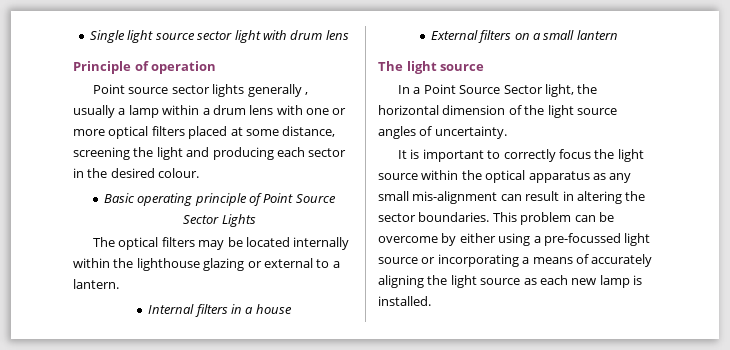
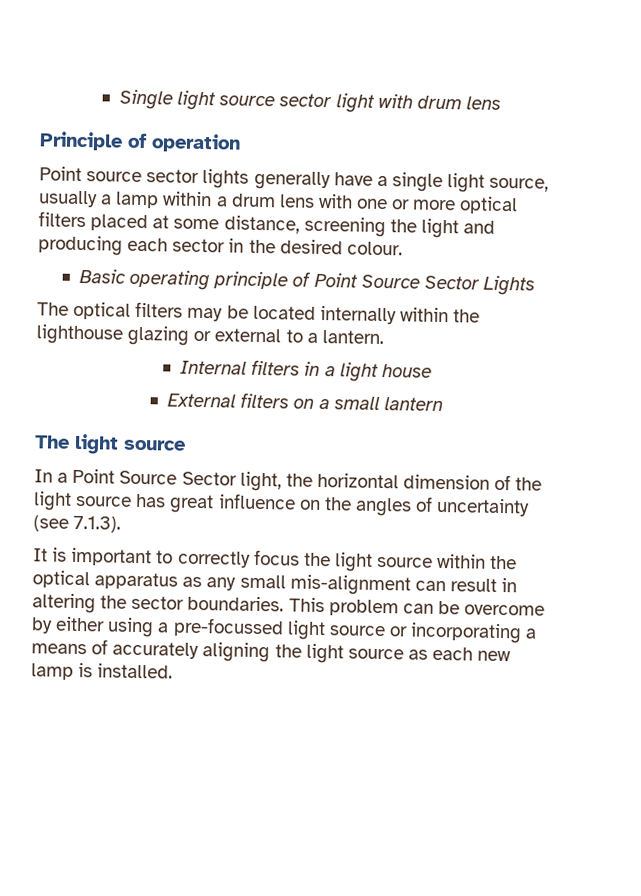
[304,92,308,95] , -> [333,172,550,193] have a single light source,
(254, 310) none -> [339,362,379,382] light
[378,126,507,139] angles of uncertainty. -> [135,493,531,517] [33,515,122,533] has great influence on the angles of uncertainty (see 7.1.3).

